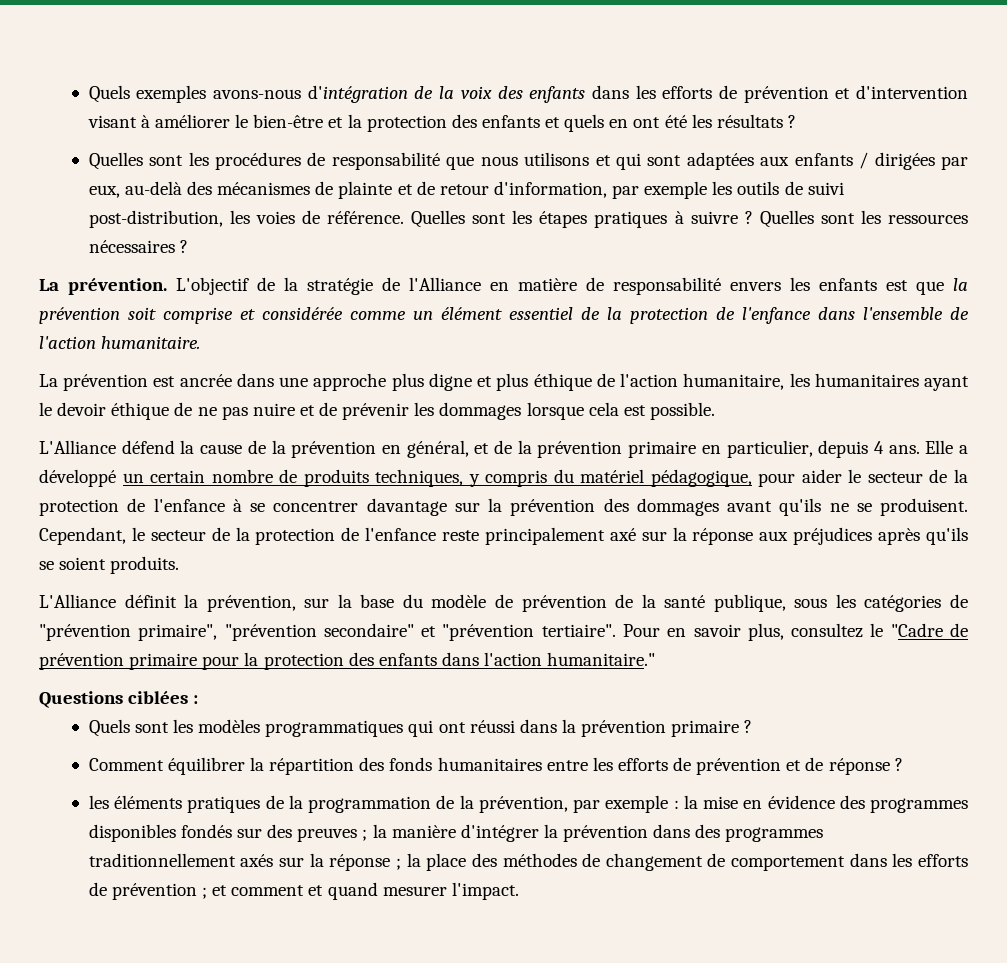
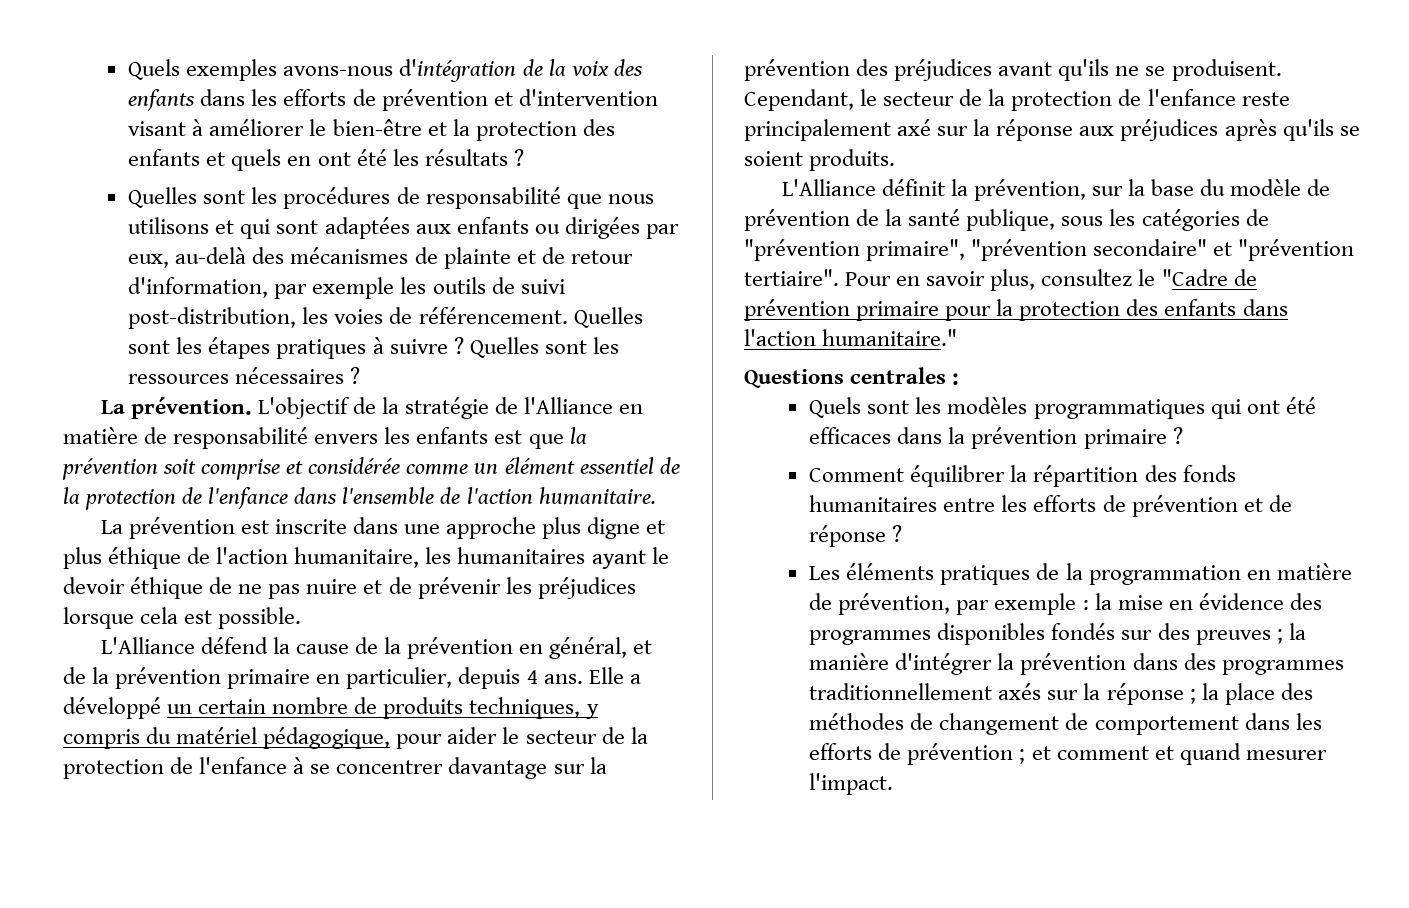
[859,152,869,169] / -> [534,224,560,234] ou
[327,211,405,224] référence. -> [418,307,568,324] référencement.
[179,374,232,387] ancrée -> [274,519,347,534] inscrite
[439,402,522,420] dommages -> [537,577,636,599] préjudices
[636,498,719,516] dommages -> [894,59,993,81] préjudices
[128,691,189,704] ciblées -> [850,367,947,384] centrales
[469,720,515,733] réussi -> [1285,397,1316,414] [809,427,892,444] été efficaces
[88,795,109,809] les -> [809,566,841,580] Les
[436,795,474,809] de la -> [1246,563,1352,580] [809,593,833,610] en matière de

